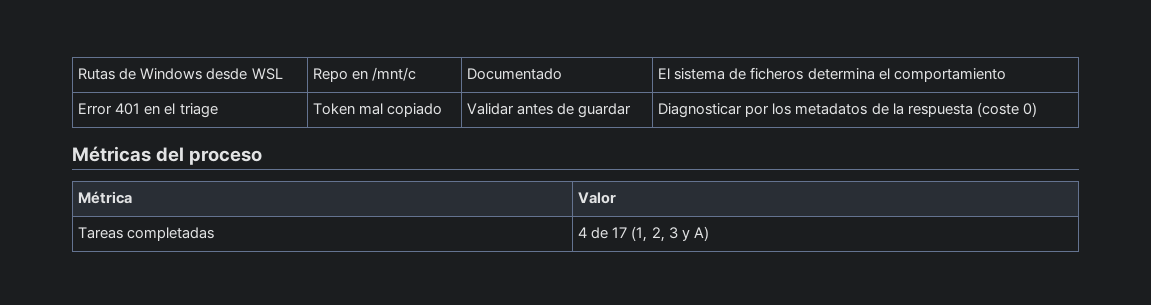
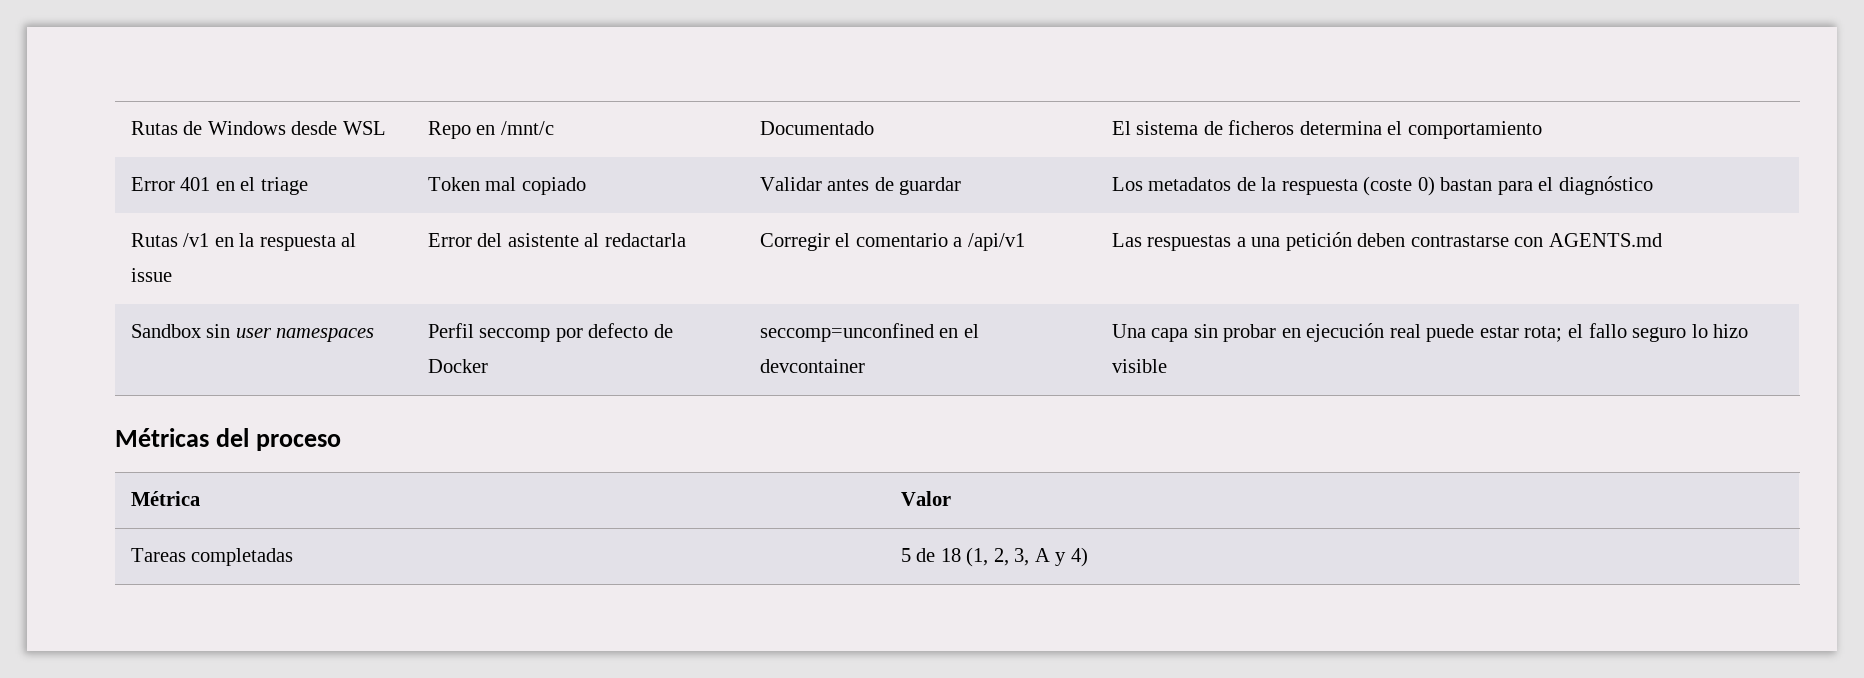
[658,103,792,118] Diagnosticar por los -> [1111,177,1143,191] Los
(1037, 109) none -> [1440,176,1654,195] [130,233,357,251] [130,268,172,282] [427,233,686,247] [759,233,1025,251] [1111,232,1662,251] [130,324,375,342] [427,323,673,342] [427,359,488,373] [759,323,979,342] [759,359,865,373] [1111,323,1749,342] [1111,359,1167,373] bastan para el diagnóstico // Rutas /v1 en la respuesta al issue | Error del asistente al redactarla | Corregir el comentario a /api/v1 | Las respuestas a una petición deben contrastarse con AGENTS.md // Sandbox sin user namespaces | Perfil seccomp por defecto de Docker | seccomp=unconfined en el devcontainer | Una capa sin probar en ejecución real puede estar rota; el fallo seguro lo hizo visible
[578,226,709,242] 4 de 17 (1, 2, 3 y A) -> [900,547,1088,567] 5 de 18 (1, 2, 3, A y 4)

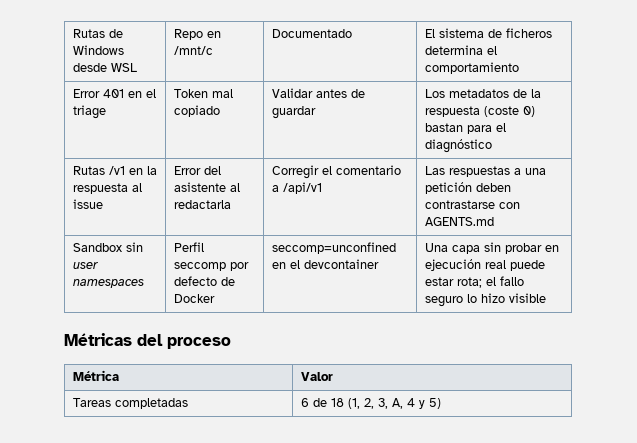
[900,548,911,562] 5 -> [300,398,309,407] 6
[1034,547,1088,567] A y 4) -> [391,398,441,409] A, 4 y 5)

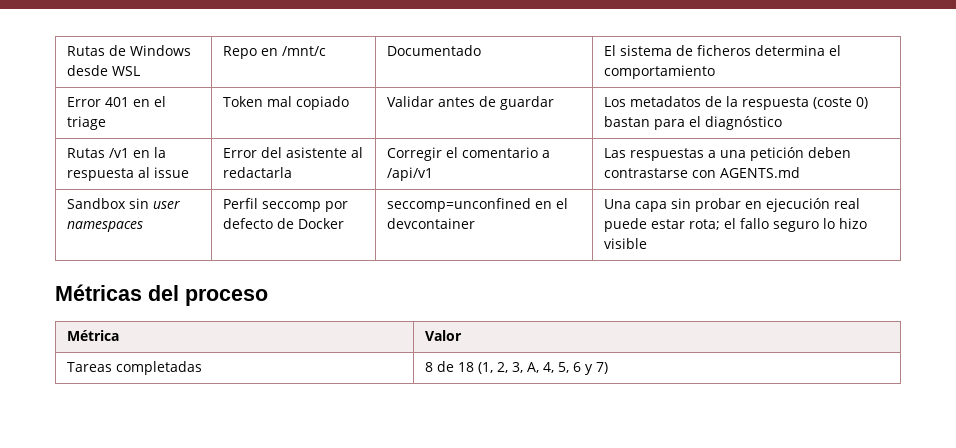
[300,398,309,407] 6 -> [424,362,433,372] 8
[406,398,441,409] 4 y 5) -> [542,362,608,375] 4, 5, 6 y 7)

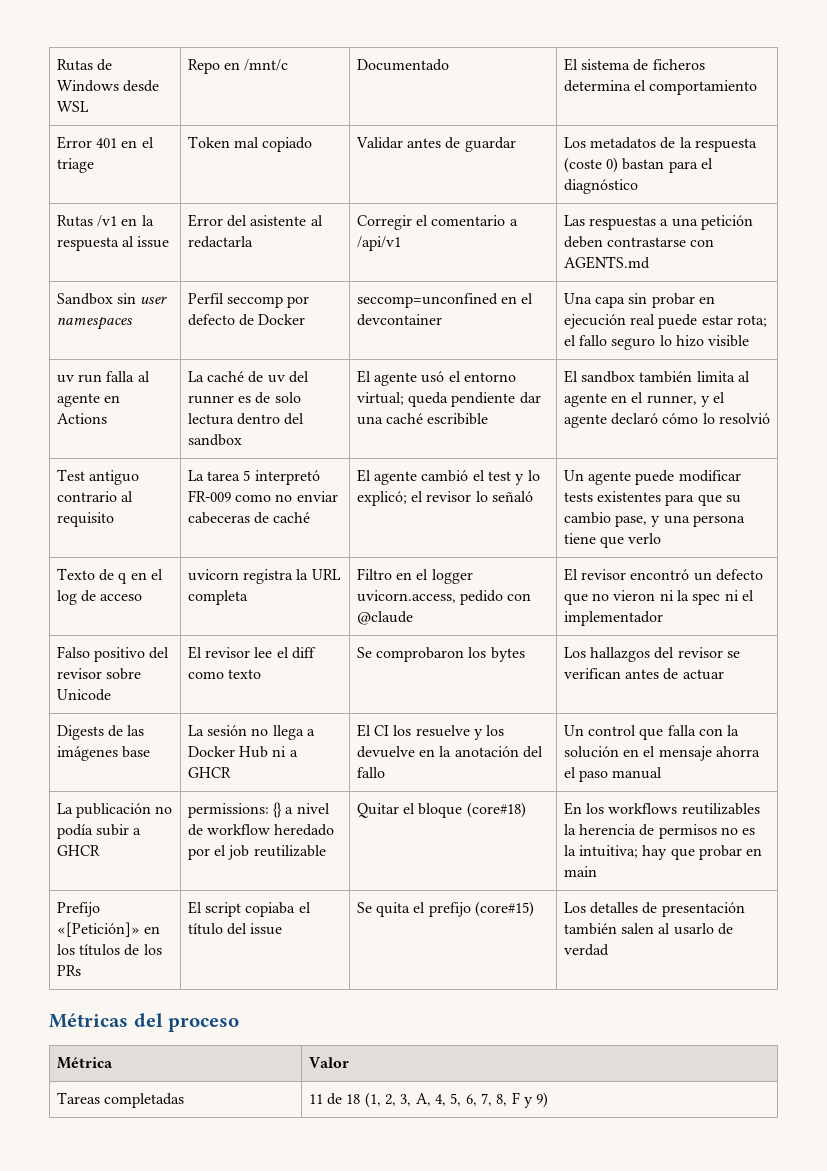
(647, 243) none -> [56,371,150,383] [56,393,120,407] [56,413,107,424] [187,371,309,383] [187,392,301,404] [187,413,305,425] [187,434,242,446] [356,370,516,386] [356,392,541,407] [356,413,489,425] [563,370,750,383] [563,392,726,407] [563,413,770,428] [56,469,139,485] [56,491,133,502] [56,512,114,527] [187,470,320,485] [187,490,338,502] [187,512,311,524] [356,469,540,485] [356,491,533,506] [563,470,741,485] [563,491,741,506] [563,512,745,527] [563,533,662,548] [56,568,163,584] [56,590,143,605] [187,569,341,584] [187,590,248,605] [356,568,473,584] [356,590,532,605] [356,611,413,625] [563,568,763,581] [563,590,754,605] [563,611,663,626] [56,646,170,662] [56,668,141,680] [56,689,111,701] [187,646,316,659] [187,669,261,679] [356,647,525,662] [563,647,740,662] [563,668,724,680] [56,725,145,740] [56,746,150,761] [187,725,315,740] [187,746,298,758] [187,767,231,778] [356,724,505,740] [356,746,543,758] [356,767,385,778] [563,725,740,740] [563,746,760,761] [563,767,663,782] [56,803,173,818] [56,824,142,839] [56,845,100,856] [187,802,330,818] [187,824,335,836] [187,845,326,860] [356,802,526,818] [563,802,760,815] [563,824,756,839] [563,845,763,860] [563,866,597,877] [56,902,100,917] [56,922,160,937] [56,944,162,956] [56,965,81,976] [187,901,311,917] [187,923,283,935] [356,901,534,917] [563,902,745,917] [563,923,733,935] [563,944,609,956] // uv run falla al agente en Actions | La caché de uv del runner es de solo lectura dentro del sandbox | El agente usó el entorno virtual; queda pendiente dar una caché escribible | El sandbox también limita al agente en el runner, y el agente declaró cómo lo resolvió // Test antiguo contrario al requisito | La tarea 5 interpretó FR-009 como no enviar cabeceras de caché | El agente cambió el test y lo explicó; el revisor lo señaló | Un agente puede modificar tests existentes para que su cambio pase, y una persona tiene que verlo // Texto de q en el log de acceso | uvicorn registra la URL completa | Filtro en el logger uvicorn.access, pedido con @claude | El revisor encontró un defecto que no vieron ni la spec ni el implementador // Falso positivo del revisor sobre Unicode | El revisor lee el diff como texto | Se comprobaron los bytes | Los hallazgos del revisor se verifican antes de actuar // Digests de las imágenes base | La sesión no llega a Docker Hub ni a GHCR | El CI los resuelve y los devuelve en la anotación del fallo | Un control que falla con la solución en el mensaje ahorra el paso manual // La publicación no podía subir a GHCR | permissions: {} a nivel de workflow heredado por el job reutilizable | Quitar el bloque (core#18) | En los workflows reutilizables la herencia de permisos no es la intuitiva; hay que probar en main // Prefijo «[Petición]» en los títulos de los PRs | El script copiaba el título del issue | Se quita el prefijo (core#15) | Los detalles de presentación también salen al usarlo de verdad
[424,362,433,372] 8 -> [308,1094,323,1104] 11
[572,362,608,375] 6 y 7) -> [465,1092,549,1108] 6, 7, 8, F y 9)

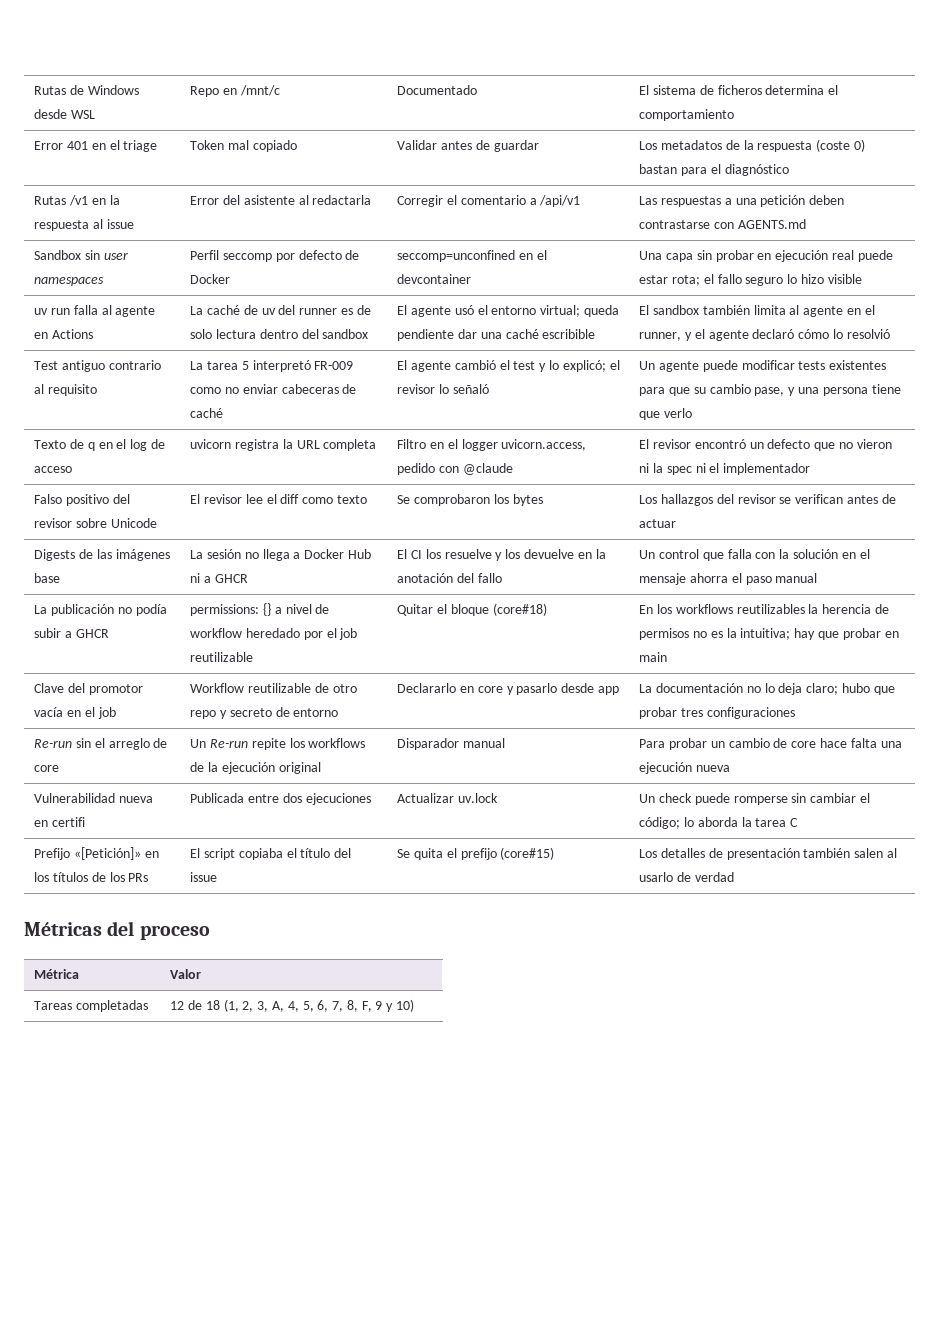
(597, 871) none -> [34,683,143,695] [34,707,116,719] [190,683,357,693] [190,707,339,719] [397,683,620,695] [639,683,895,695] [639,707,795,719] [34,738,168,750] [34,765,60,772] [190,738,366,750] [190,762,321,774] [397,738,506,750] [639,738,902,750] [639,762,731,774] [34,793,154,803] [34,817,86,827] [190,793,371,805] [397,793,499,803] [639,793,871,805] [639,817,799,829] // Clave del promotor vacía en el job | Workflow reutilizable de otro repo y secreto de entorno | Declararlo en core y pasarlo desde app | La documentación no lo deja claro; hubo que probar tres configuraciones // Re-run sin el arreglo de core | Un Re-run repite los workflows de la ejecución original | Disparador manual | Para probar un cambio de core hace falta una ejecución nueva // Vulnerabilidad nueva en certifi | Publicada entre dos ejecuciones | Actualizar uv.lock | Un check puede romperse sin cambiar el código; lo aborda la tarea C
[308,1094,323,1104] 11 -> [170,1001,185,1010] 12
[511,1092,549,1108] F y 9) -> [361,999,415,1012] F, 9 y 10)

